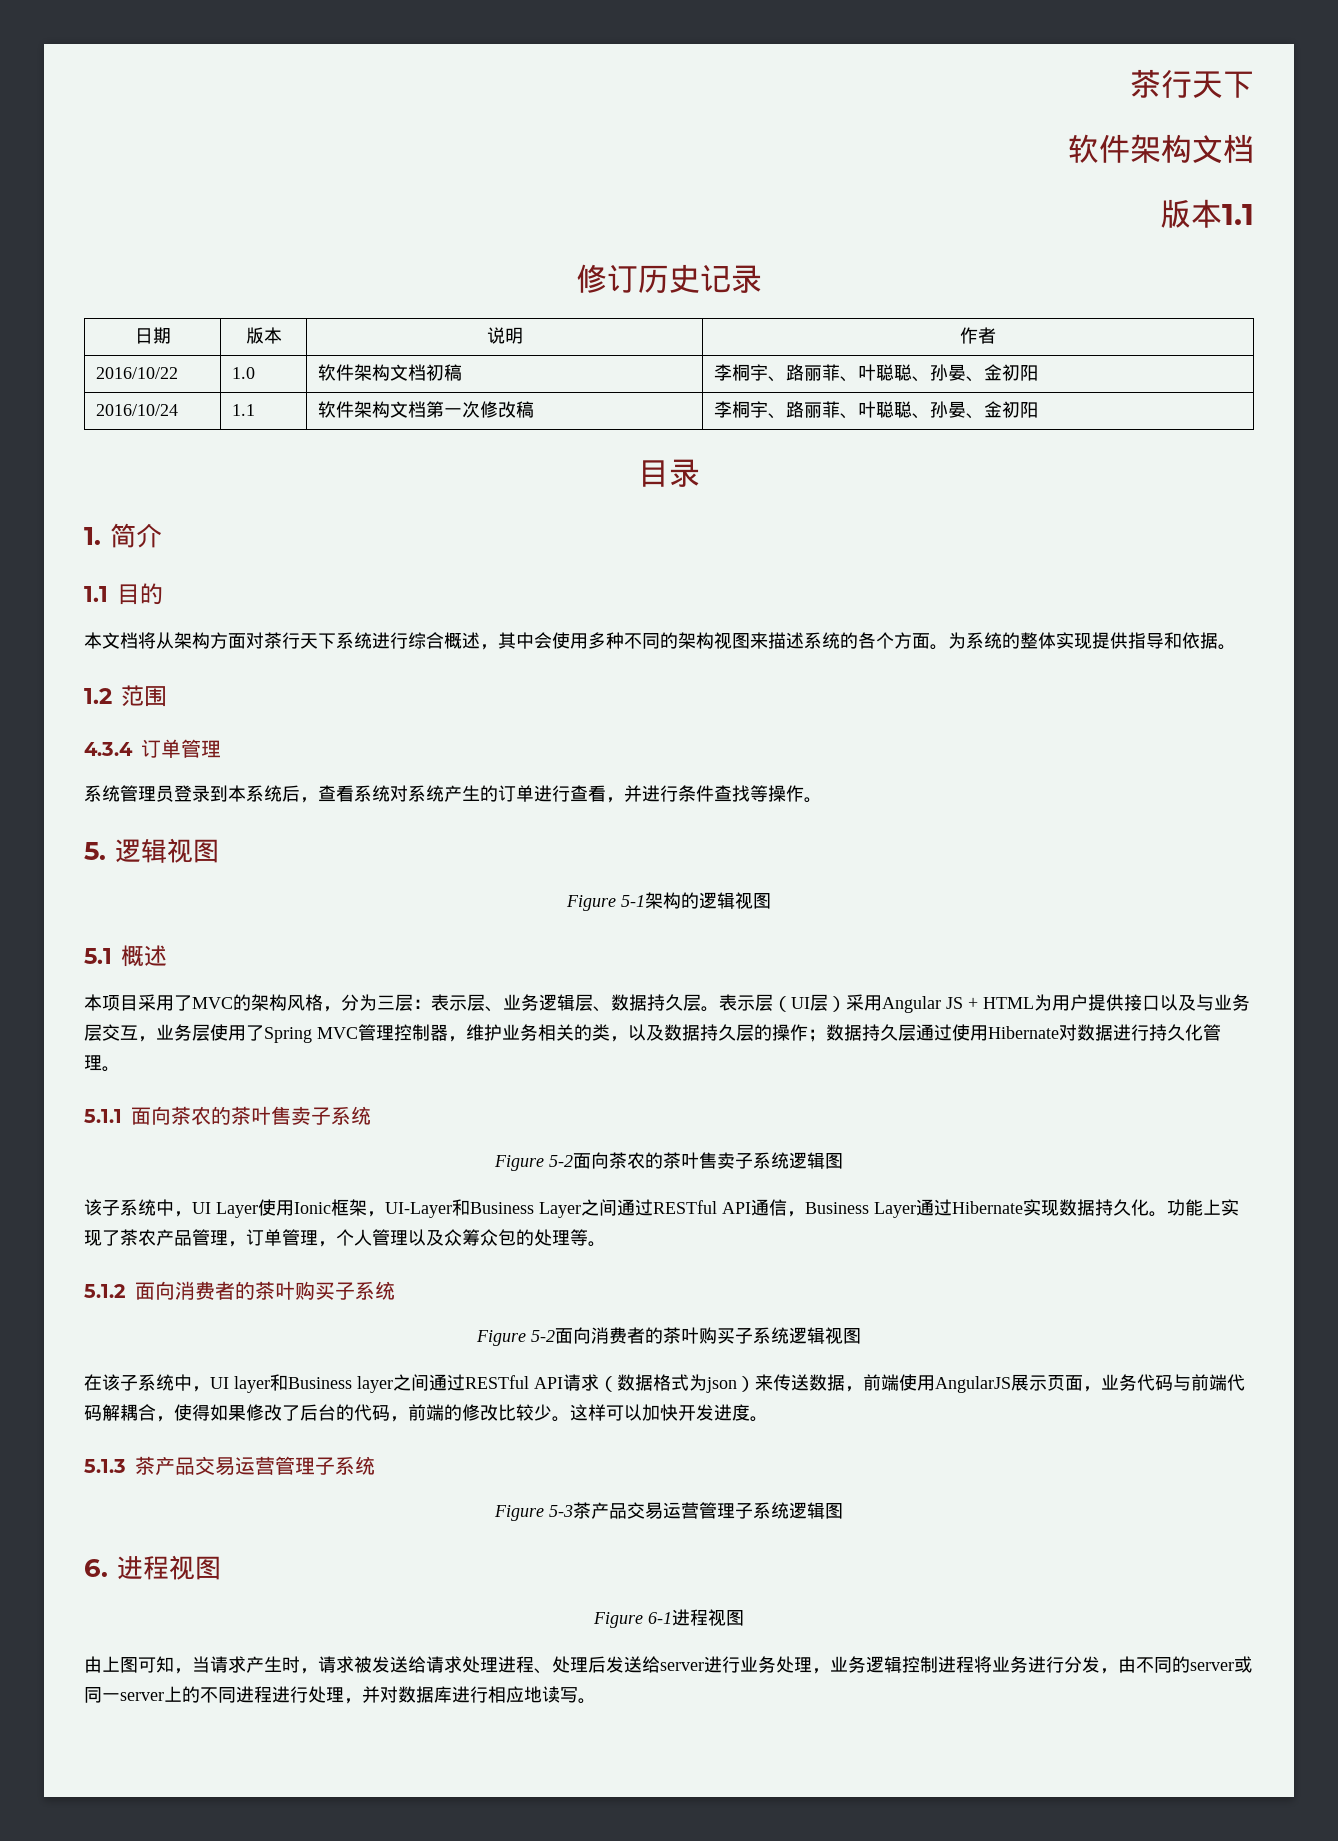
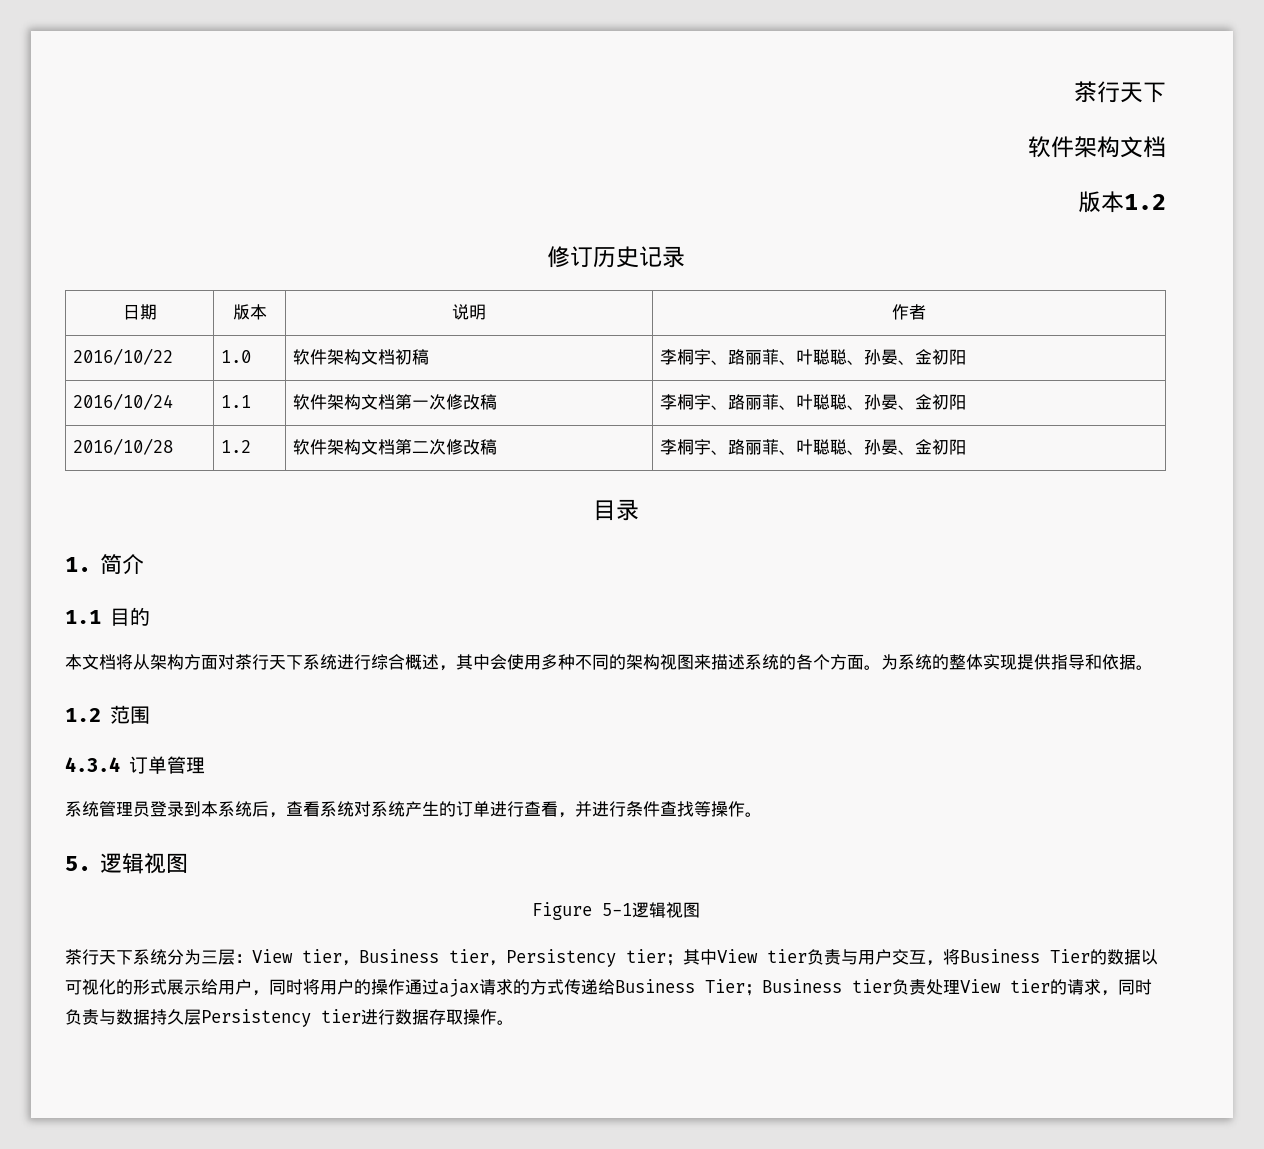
[1222,204,1254,225] 1.1 -> [1124,194,1166,210] 1.2
(1038, 410) none -> [72,438,173,455] [220,440,251,453] [292,439,497,455] [659,439,966,455] // 2016/10/28 | 1.2 | 软件架构文档第二次修改稿 | 李桐宇、路丽菲、叶聪聪、孙晏、金初阳
[645,892,771,909] [84,945,167,967] [84,994,1250,1013] [84,1024,1221,1043] [84,1055,120,1072] [84,1106,371,1125] [494,1152,843,1171] [84,1199,1239,1218] [84,1229,606,1247] [84,1281,395,1300] [476,1327,861,1346] [84,1374,1245,1393] [84,1404,768,1422] [84,1456,375,1476] [494,1502,843,1521] [84,1555,221,1580] [593,1609,744,1628] [84,1656,1252,1674] [84,1686,578,1704] 架构的逻辑视图 // 5.1概述 // 本项目采用了MVC的架构风格，分为三层：表示层、业务逻辑层、数据持久层。表示层（UI层）采用Angular JS + HTML为用户提供接口以及与业务层交互，业务层使用了Spring MVC管理控制器，维护业务相关的类，以及数据持久层的操作；数据持久层通过使用Hibernate对数据进行持久化管理。 // 5.1.1面向茶农的茶叶售卖子系统 // Figure 5-2面向茶农的茶叶售卖子系统逻辑图 // 该子系统中，UI Layer使用Ionic框架，UI-Layer和Business Layer之间通过RESTful API通信，Business Layer通过Hibernate实现数据持久化。功能上实现了茶农产品管理，订单管理，个人管理以及众筹众包的处理等。 // 5.1.2面向消费者的茶叶购买子系统 // Figure 5-2面向消费者的茶叶购买子系统逻辑视图 // 在该子系统中，UI layer和Business layer之间通过RESTful API请求（数据格式为json）来传送数据，前端使用AngularJS展示页面，业务代码与前端代码解耦合，使得如果修改了后台的代码，前端的修改比较少。这样可以加快开发进度。 // 5.1.3茶产品交易运营管理子系统 // Figure 5-3茶产品交易运营管理子系统逻辑图 // 6.进程视图 // Figure 6-1进程视图 // 由上图可知，当请求产生时，请求被发送给请求处理进程、处理后发送给server进行业务处理，业务逻辑控制进程将业务进行分发，由不同的server或同一server上的不同进程进行处理，并对数据库进行相应地读写 -> [631,902,700,918] [65,949,1158,967] [65,979,1152,997] [65,1009,497,1027] 逻辑视图 // 茶行天下系统分为三层：View tier，Business tier，Persistency tier；其中View tier负责与用户交互，将Business Tier的数据以可视化的形式展示给用户，同时将用户的操作通过ajax请求的方式传递给Business Tier；Business tier负责处理View tier的请求，同时负责与数据持久层Persistency tier进行数据存取操作

